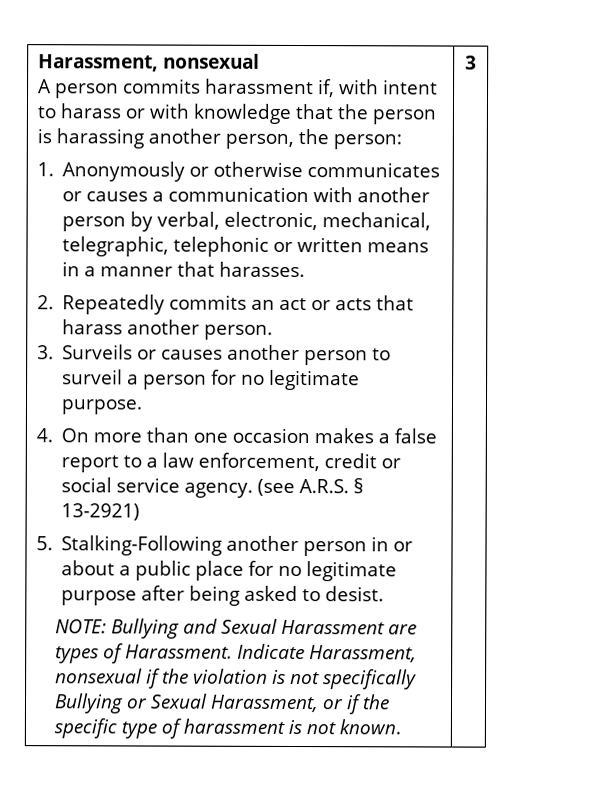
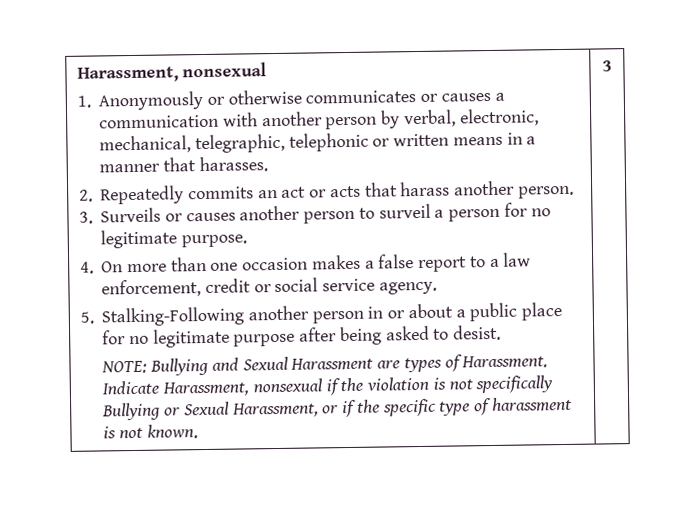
[37,53,260,72] [37,78,438,99] [36,103,436,125] [36,128,402,150] Harassment, nonsexual // A person commits harassment if, with intent to harass or with knowledge that the person is harassing another person, the person: -> [76,62,268,83] Harassment, nonsexual
[257,478,365,497] [61,503,141,521] (see A.R.S. § 13-2921) -> (437, 288) none

